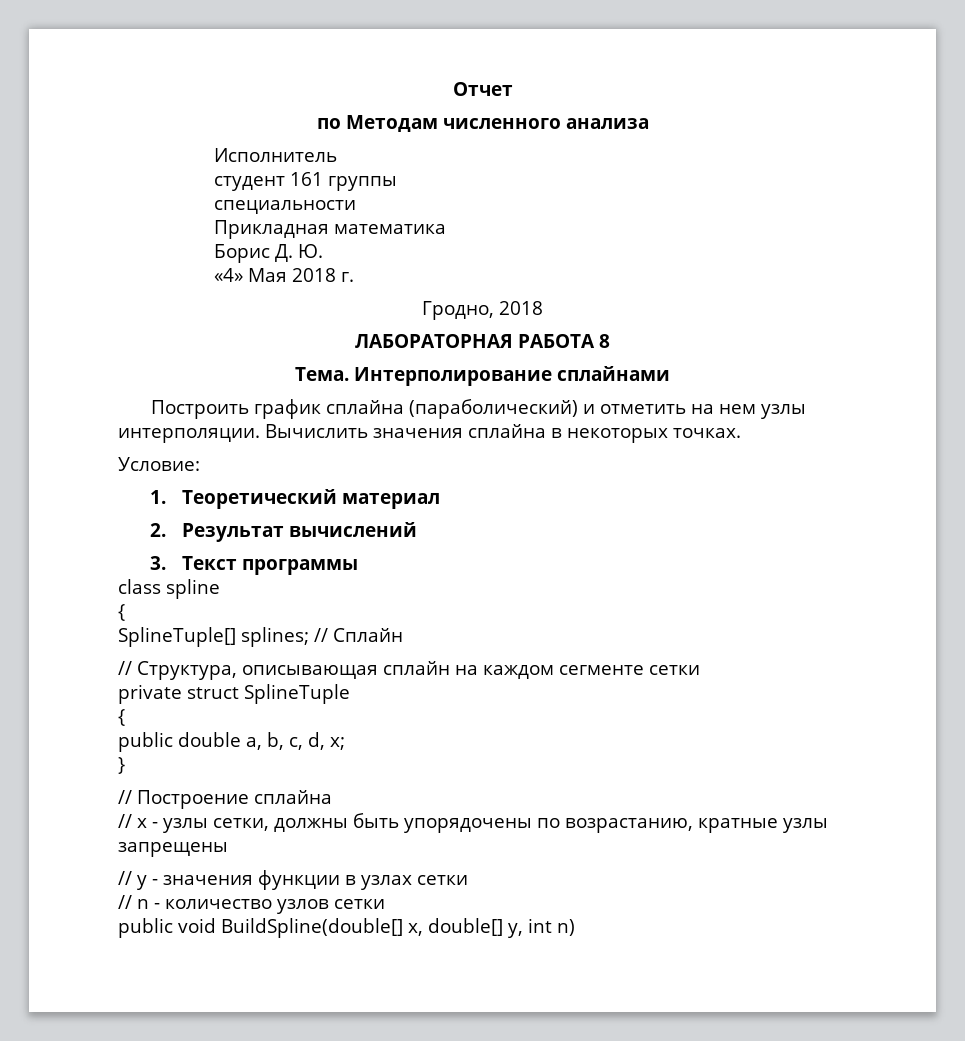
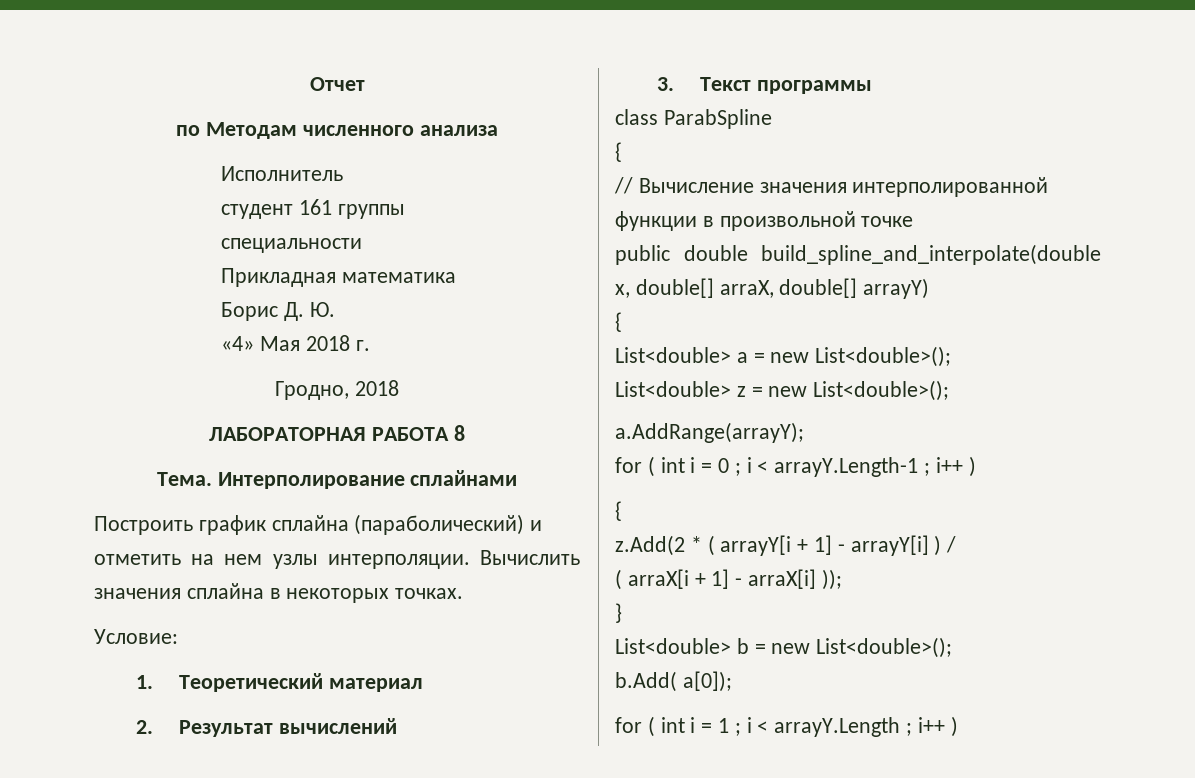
[166,579,220,599] [118,604,125,621] [118,627,403,647] [118,661,700,680] [118,684,350,704] [118,709,125,726] [118,732,345,752] [118,757,125,774] [118,790,332,809] [118,813,828,833] [118,842,228,857] [118,870,468,890] [118,895,385,914] [118,918,575,938] spline // { // SplineTuple[] splines; // Сплайн // // Структура, описывающая сплайн на каждом сегменте сетки // private struct SplineTuple // { // public double a, b, c, d, x; // } // // Построение сплайна // // x - узлы сетки, должны быть упорядочены по возрастанию, кратные узлы запрещены // // y - значения функции в узлах сетки // // n - количество узлов сетки // public void BuildSpline(double[] x, double[] y, int n) -> [663,109,772,129] [615,142,622,162] [614,177,1049,197] [615,211,914,231] [615,244,1101,265] [615,278,930,299] [615,312,622,332] [615,346,952,367] [615,380,950,401] [615,422,804,443] [615,456,976,477] [615,501,622,521] [615,535,957,556] [615,569,842,590] [615,603,622,623] [615,637,953,658] [615,671,732,692] [615,716,958,737] ParabSpline // { // // Вычисление значения интерполированной функции в произвольной точке // public double build_spline_and_interpolate(double x, double[] arraX, double[] arrayY) // { // List<double> a = new List<double>(); // List<double> z = new List<double>(); // a.AddRange(arrayY); // for ( int i = 0 ; i < arrayY.Length-1 ; i++ ) // { // z.Add(2 * ( arrayY[i + 1] - arrayY[i] ) / // ( arraX[i + 1] - arraX[i] )); // } // List<double> b = new List<double>(); // b.Add( a[0]); // for ( int i = 1 ; i < arrayY.Length ; i++ )

